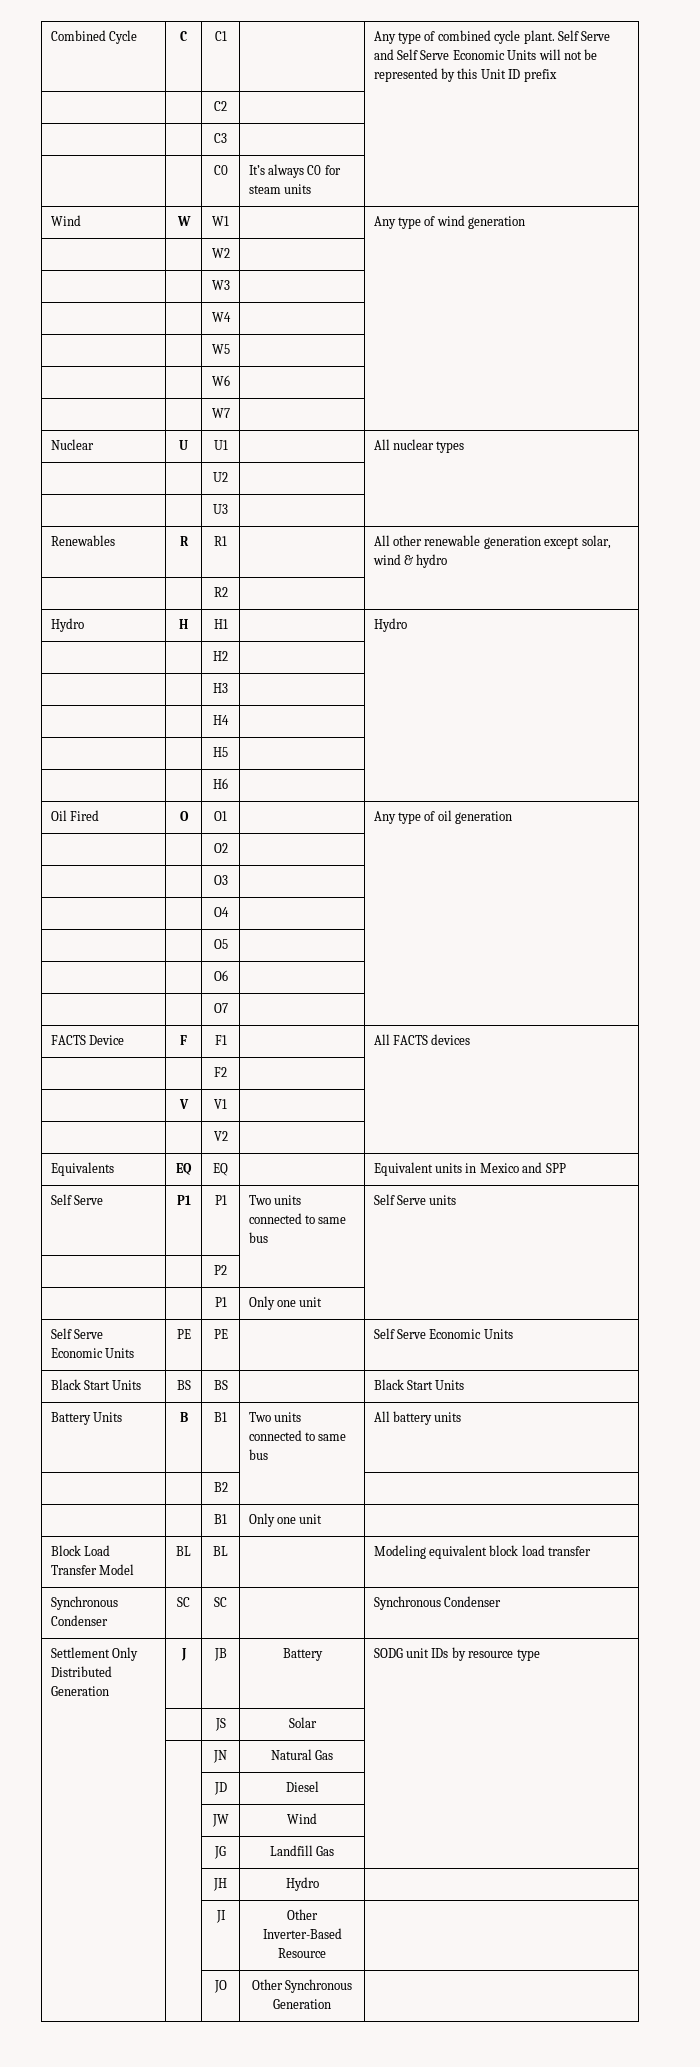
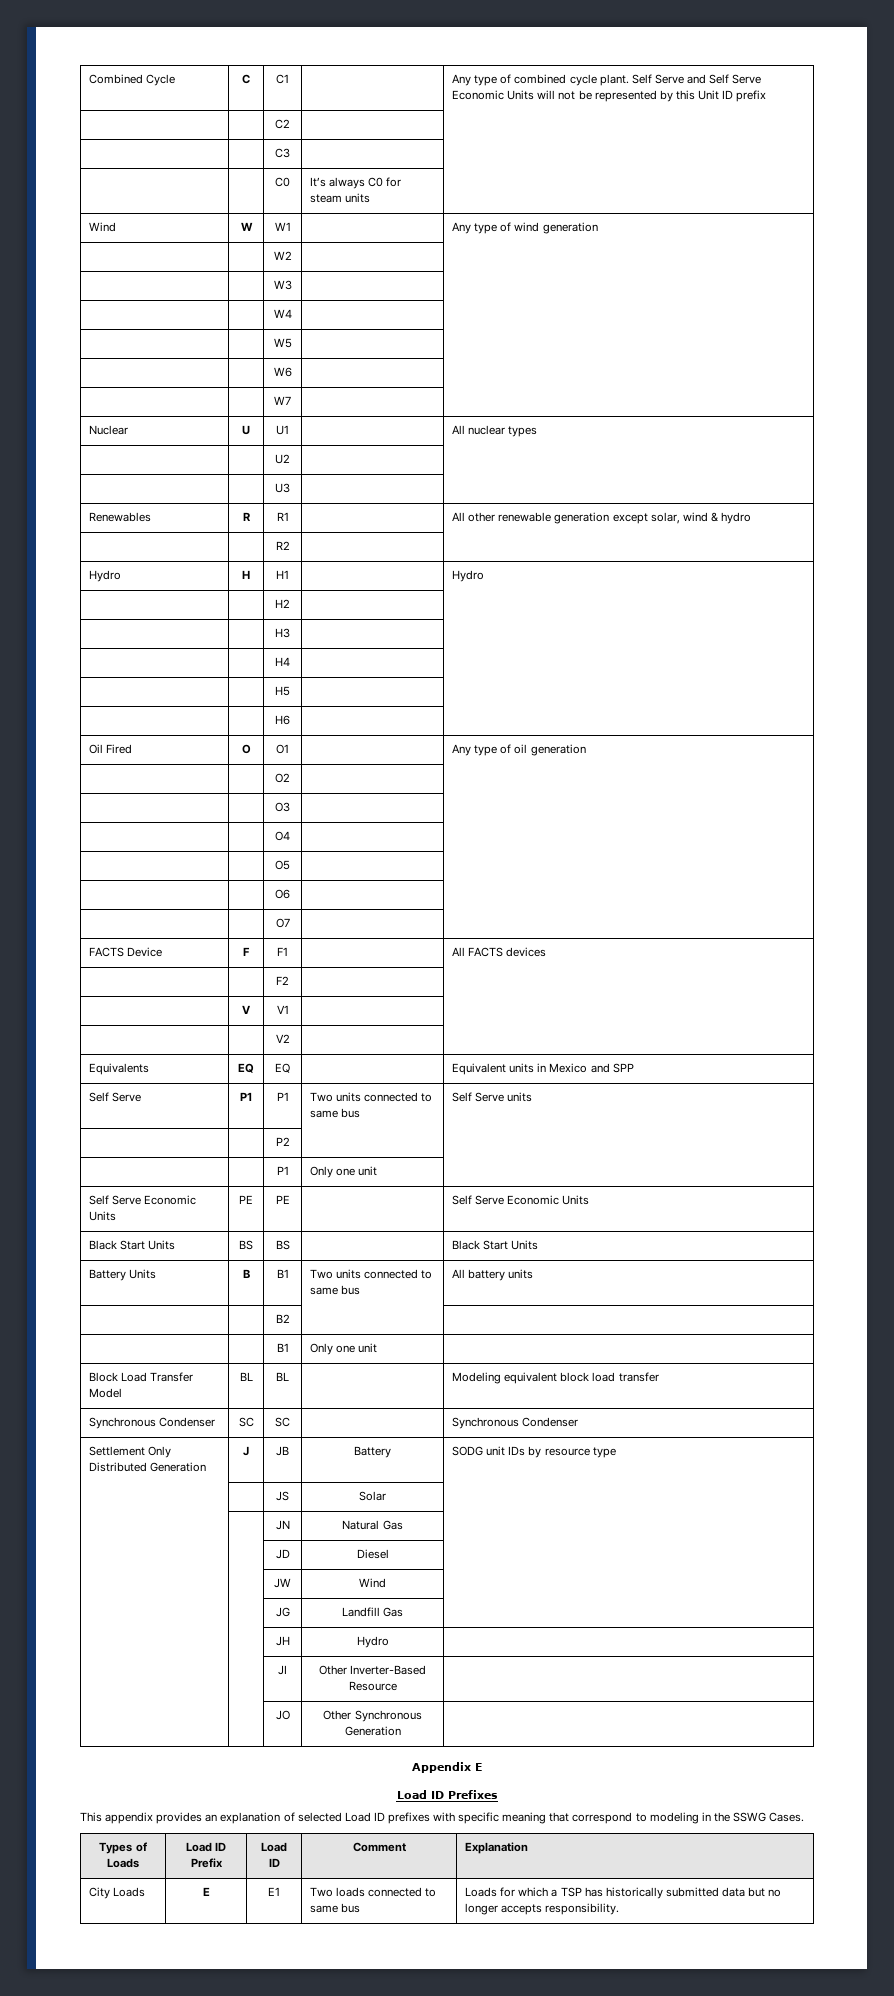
(331, 2004) none -> [411,1762,483,1773] [396,1790,498,1799] [80,1812,805,1824] [99,1842,147,1854] [107,1858,139,1868] [185,1842,227,1852] [190,1858,223,1868] [261,1842,287,1852] [268,1858,280,1867] [352,1842,406,1852] [465,1842,529,1854] [89,1887,146,1899] [202,1887,210,1896] [268,1887,280,1896] [310,1887,437,1897] [310,1903,361,1913] [465,1887,782,1899] [465,1903,620,1915] // Appendix E // Load ID Prefixes // This appendix provides an explanation of selected Load ID prefixes with specific meaning that correspond to modeling in the SSWG Cases. // Types of Loads | Load ID Prefix | Load ID | Comment | Explanation // City Loads | E | E1 | Two loads connected to same bus | Loads for which a TSP has historically submitted data but no longer accepts responsibility.

